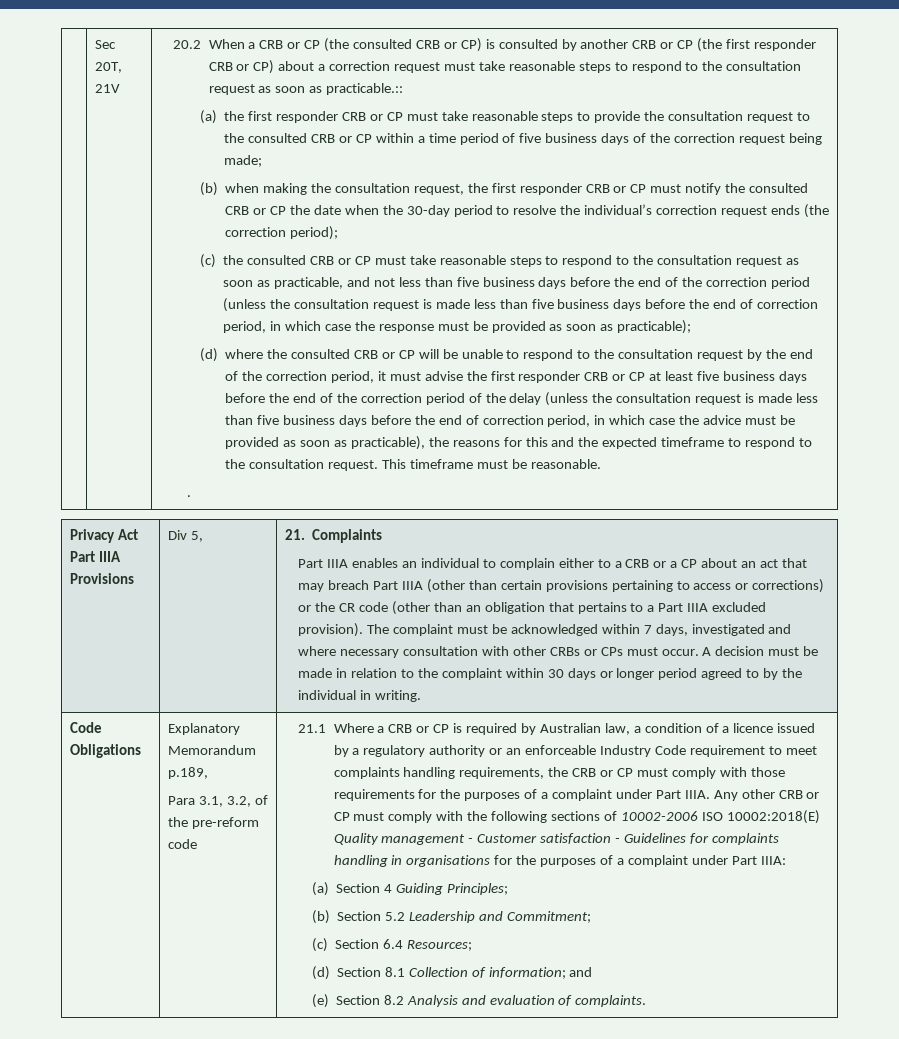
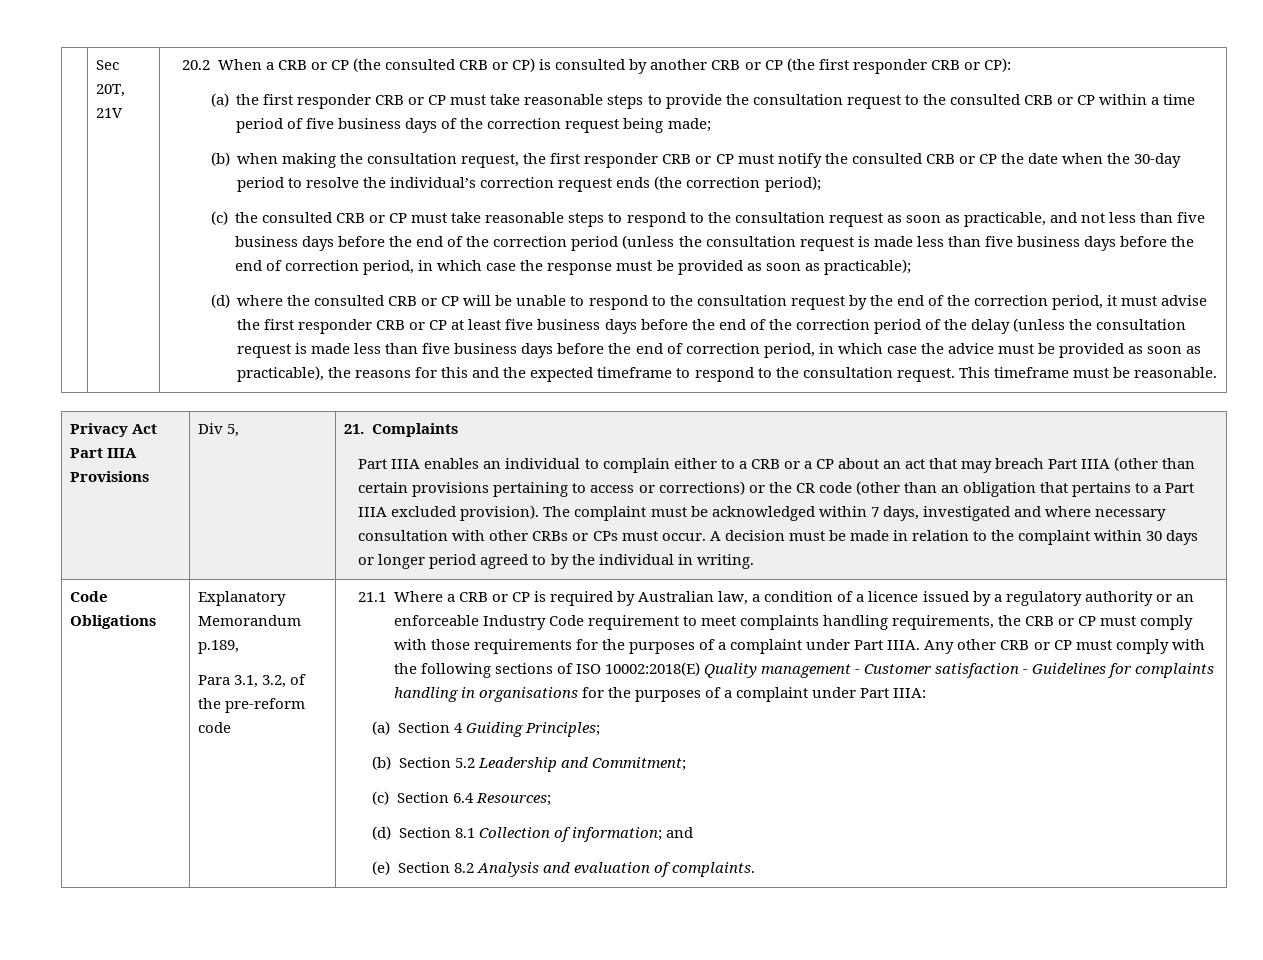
[253,60,802,74] [208,83,404,95] CP) about a correction request must take reasonable steps to respond to the consultation request as soon as practicable.:: -> [983,58,1011,72] CP):
[186,495,191,497] // . -> (1217, 372) none
[620,811,698,821] 10002-2006 -> (573, 668) none

